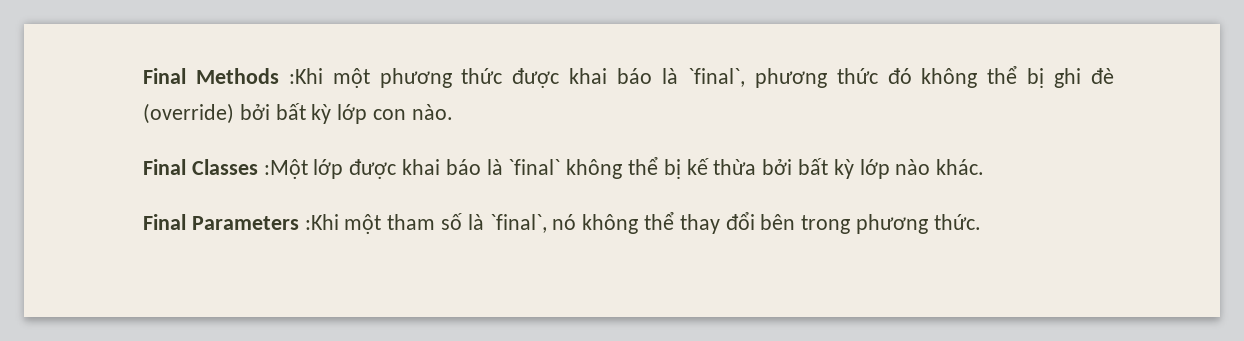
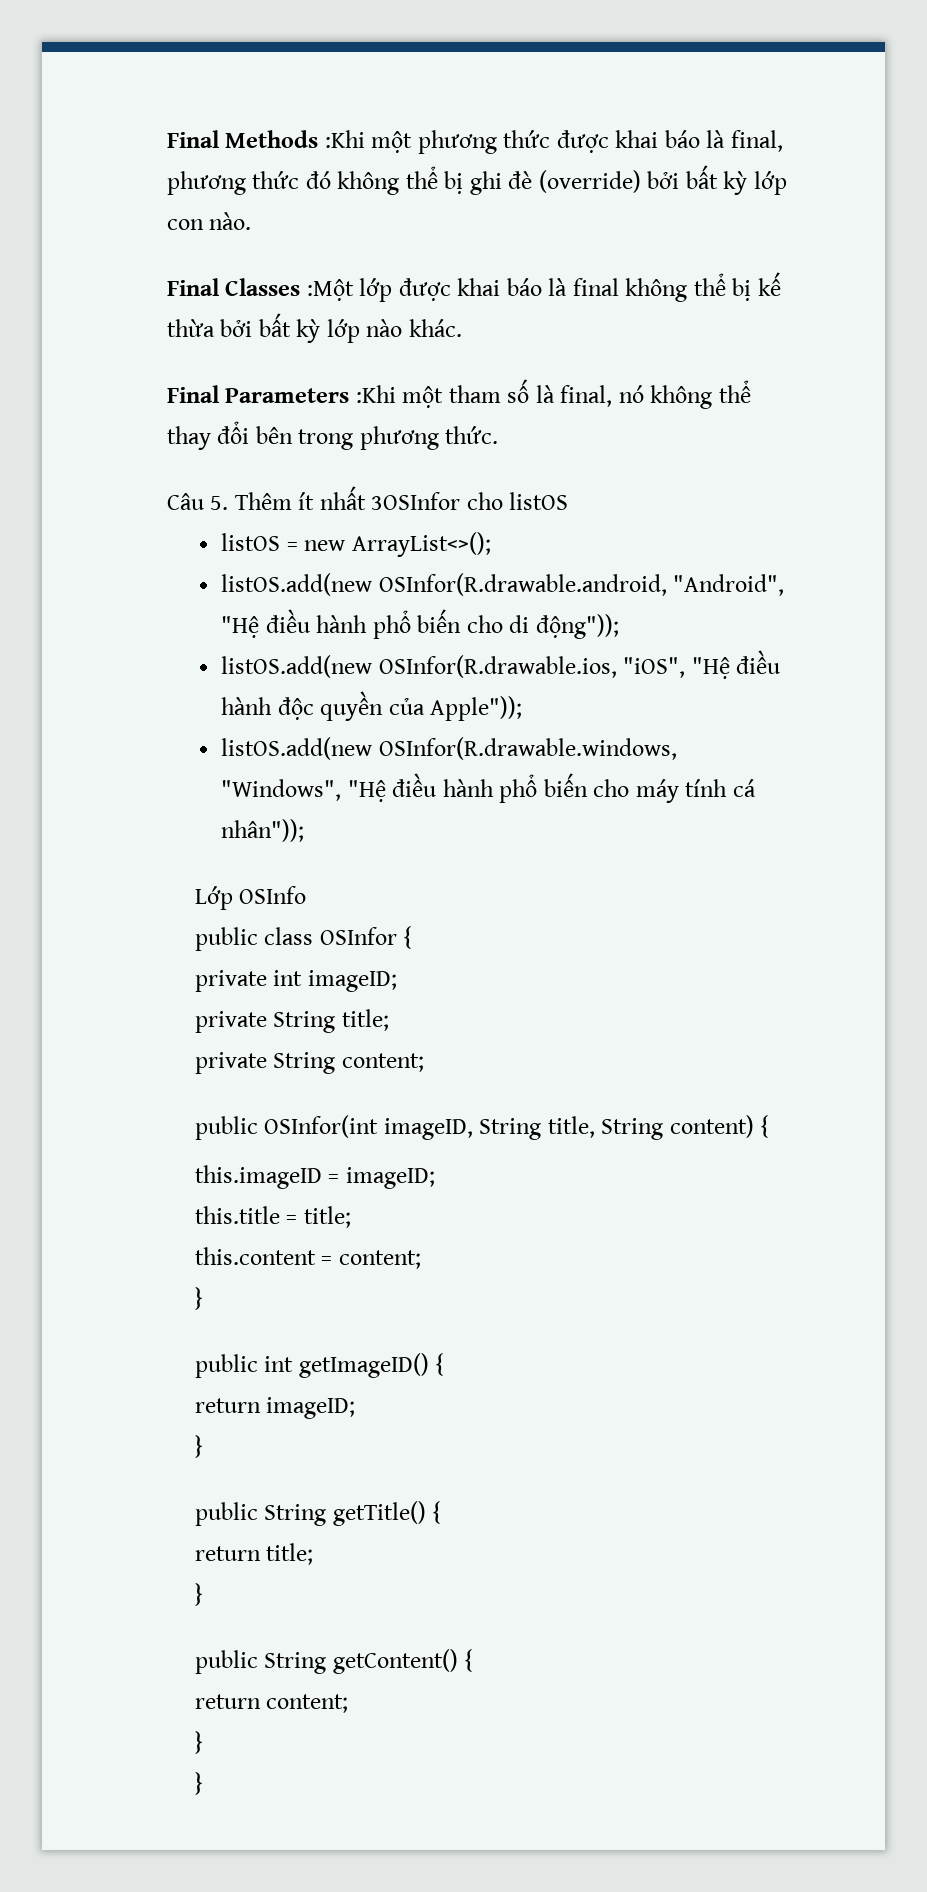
[687,68,745,87] `final`, -> [730,130,783,152] final,
[508,159,561,175] `final` -> [572,278,619,296] final
[489,214,547,233] `final`, -> [560,385,613,407] final,
(981, 222) none -> [166,486,569,510] [221,532,491,557] [221,573,785,596] [221,609,619,639] [221,650,781,679] [221,691,523,721] [221,737,677,760] [221,773,756,803] [221,819,305,842] [194,886,307,910] [194,926,412,951] [194,970,397,992] [194,1009,389,1033] [194,1052,424,1074] [194,1115,769,1140] [194,1165,435,1189] [194,1206,351,1228] [194,1247,421,1269] [194,1287,203,1310] [194,1353,444,1378] [194,1397,356,1419] [194,1435,203,1458] [194,1501,441,1526] [194,1543,314,1565] [194,1583,203,1606] [194,1649,473,1674] [194,1694,349,1713] [194,1731,203,1754] [194,1772,203,1795] // Câu 5. Thêm ít nhất 3OSInfor cho listOS // listOS = new ArrayList<>(); // listOS.add(new OSInfor(R.drawable.android, "Android", "Hệ điều hành phổ biến cho di động")); // listOS.add(new OSInfor(R.drawable.ios, "iOS", "Hệ điều hành độc quyền của Apple")); // listOS.add(new OSInfor(R.drawable.windows, "Windows", "Hệ điều hành phổ biến cho máy tính cá nhân")); // Lớp OSInfo // public class OSInfor { // private int imageID; // private String title; // private String content; // public OSInfor(int imageID, String title, String content) { // this.imageID = imageID; // this.title = title; // this.content = content; // } // public int getImageID() { // return imageID; // } // public String getTitle() { // return title; // } // public String getContent() { // return content; // } // }

